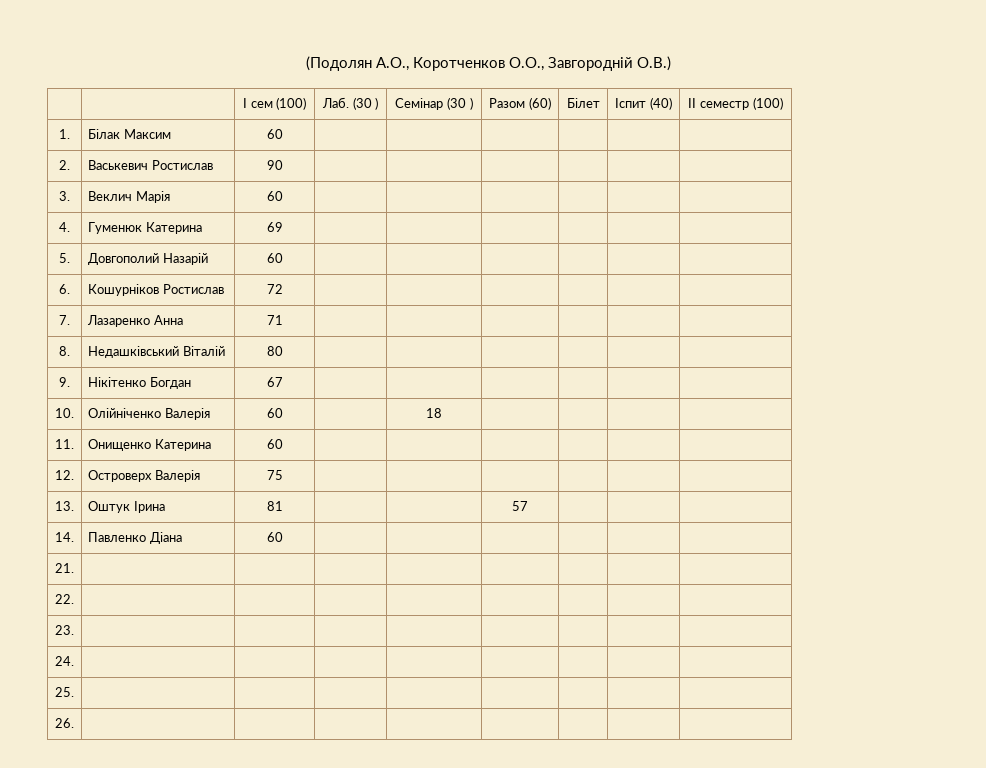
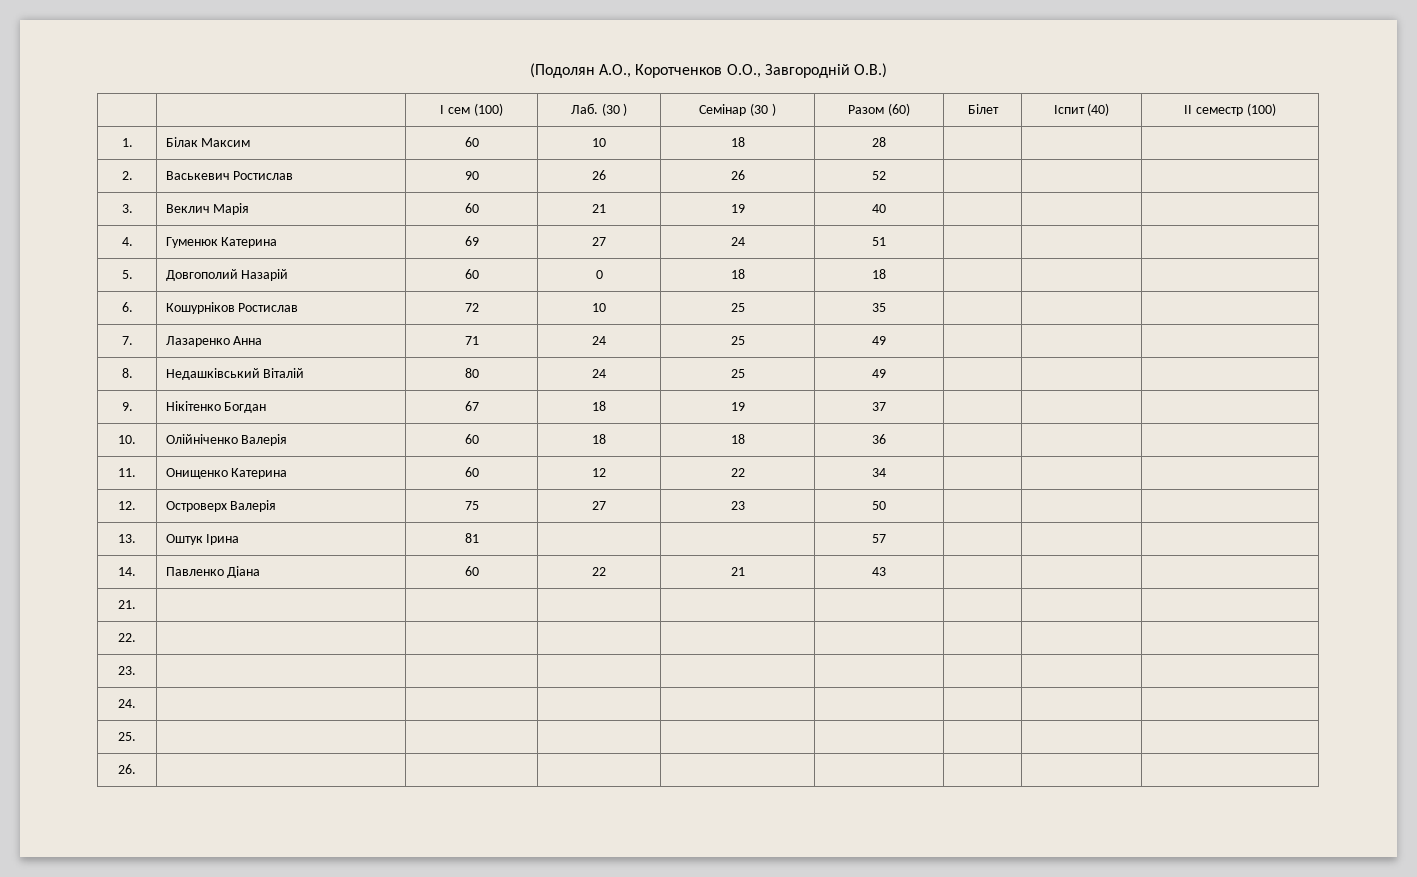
(283, 134) | | -> [592,138,606,147] [730,137,745,147] [872,137,886,147] 10 | 18 | 28
(283, 165) | | -> [592,170,606,180] [730,170,745,180] [872,171,886,180] 26 | 26 | 52
(283, 196) | | -> [592,204,606,213] [730,204,745,213] [872,204,886,213] 21 | 19 | 40
(283, 227) | | -> [592,237,606,246] [730,237,745,246] [872,237,886,246] 27 | 24 | 51
(283, 258) | | -> [595,270,603,279] [730,269,745,279] [872,269,886,279] 0 | 18 | 18
(283, 289) | | -> [592,303,606,312] [730,303,745,312] [872,303,886,312] 10 | 25 | 35
(283, 320) | | -> [592,336,606,345] [730,336,745,345] [872,336,886,345] 24 | 25 | 49
(283, 351) | | -> [592,369,606,378] [730,369,745,378] [872,369,886,378] 24 | 25 | 49
(283, 382) | | -> [592,401,606,411] [730,402,745,411] [872,402,886,411] 18 | 19 | 37
[426,408,442,418] | 18 | -> [592,434,606,444] [730,434,745,444] [872,434,886,444] 18 | 18 | 36
(283, 444) | | -> [592,468,606,477] [730,468,745,477] [872,468,886,477] 12 | 22 | 34
(283, 475) | | -> [592,501,606,510] [730,501,745,510] [872,501,886,510] 27 | 23 | 50
(283, 537) | | -> [592,567,606,576] [730,567,745,576] [872,567,886,576] 22 | 21 | 43

